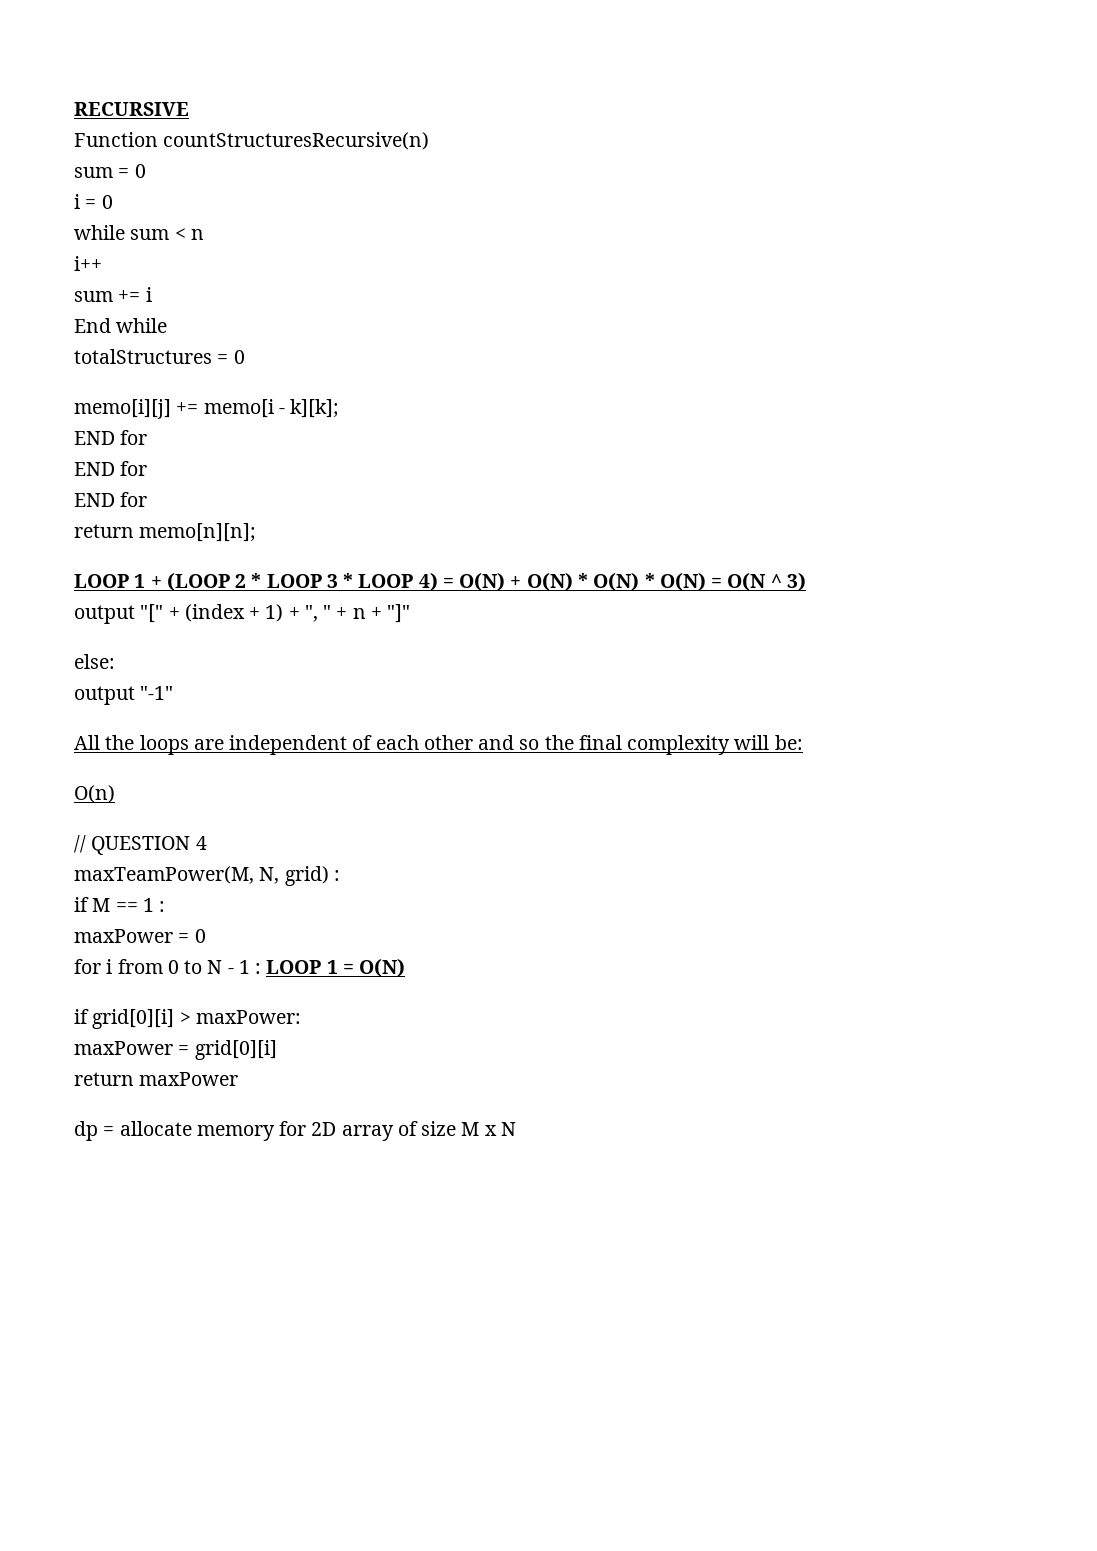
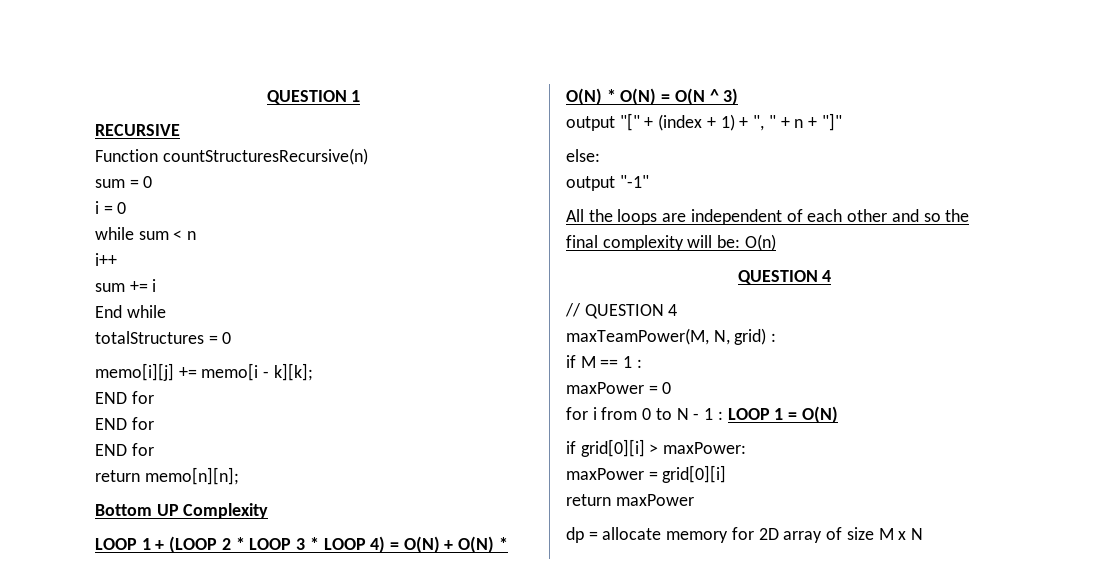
(74, 109) none -> [266,90,361,104] QUESTION 1 //
(257, 532) none -> [95,503,269,519] // Bottom UP Complexity
[74,785,115,803] // O(n) -> [744,234,776,251] [737,270,832,284] O(n) // QUESTION 4

